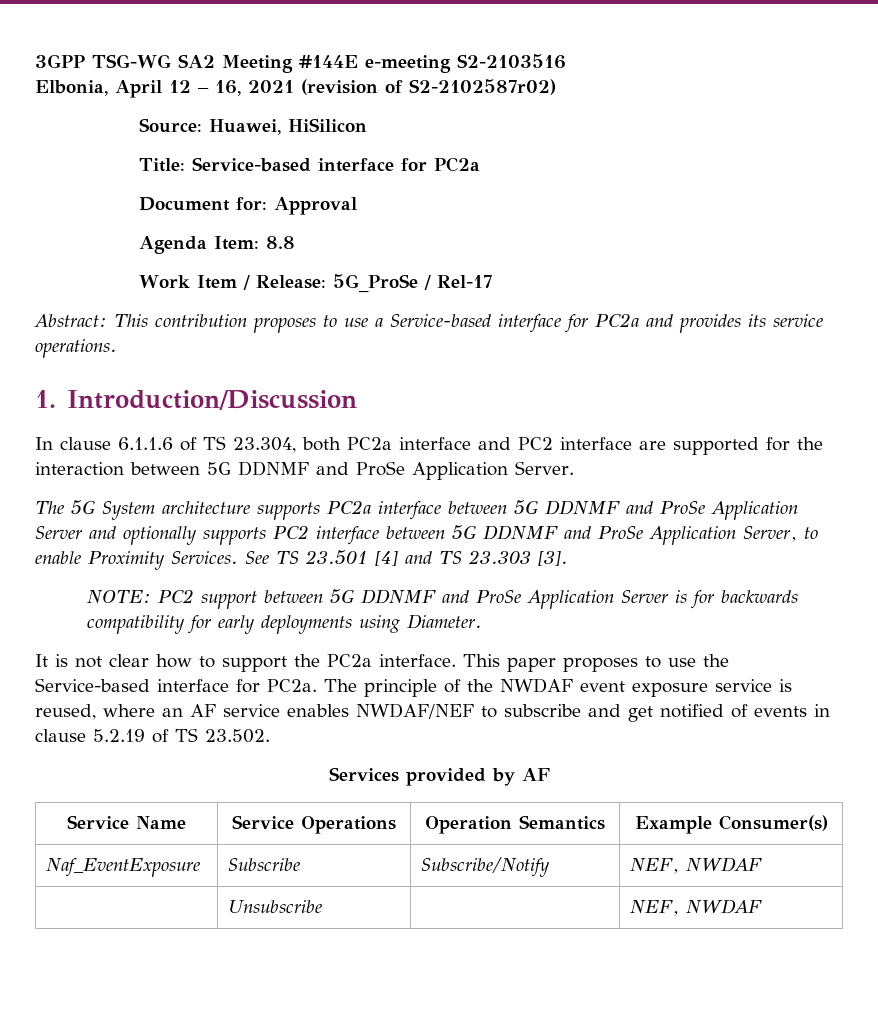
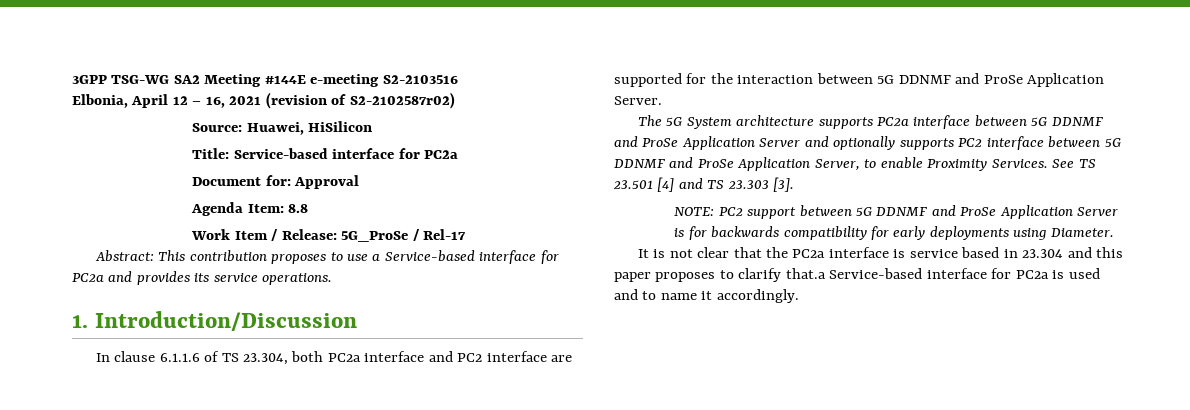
[156,654,500,672] how to support the PC2a interface. This -> [733,247,1124,258] that the PC2a interface is service based in 23.304 and this
[668,654,729,667] [35,678,792,697] [35,703,830,722] [35,728,270,743] [328,767,550,786] [67,815,186,829] [232,815,396,834] [425,815,605,834] [634,815,828,834] [45,858,200,877] [227,858,300,871] [420,857,550,877] [629,857,762,874] [227,900,322,914] [629,899,762,916] use the Service-based interface for PC2a. The principle of the NWDAF event exposure service is reused, where an AF service enables NWDAF/NEF to subscribe and get notified of events in clause 5.2.19 of TS 23.502. // Services provided by AF // Service Name | Service Operations | Operation Semantics | Example Consumer(s) // Naf_EventExposure | Subscribe | Subscribe/Notify | NEF, NWDAF // | Unsubscribe | | NEF, NWDAF -> [738,268,1100,282] [614,289,799,303] clarify that.a Service-based interface for PC2a is used and to name it accordingly.

